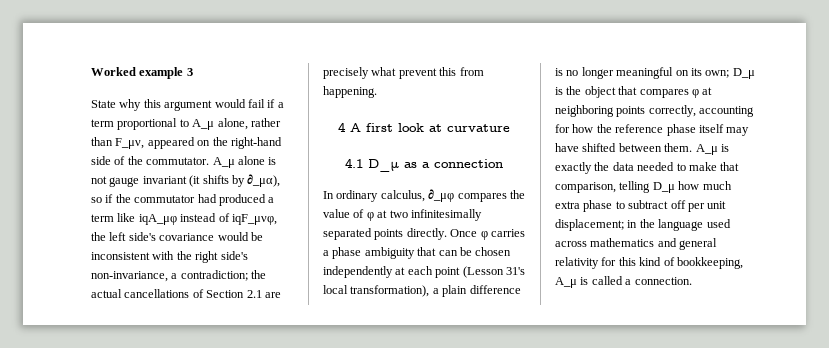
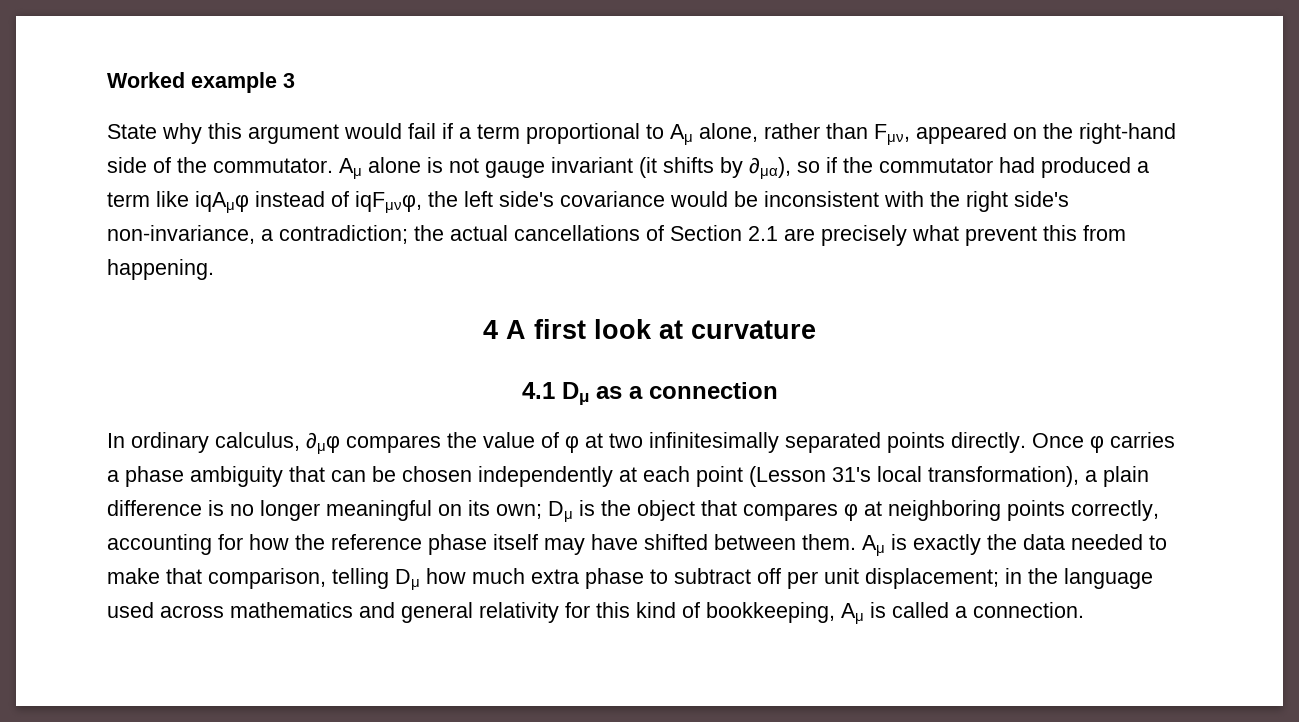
[192,119,215,130] A_μ -> [670,124,693,145] Aμ
[115,138,145,149] F_μν, -> [874,124,910,145] Fμν,
[212,157,235,168] A_μ -> [339,158,362,179] Aμ
[247,174,281,187] ∂_μα), -> [749,157,791,179] ∂μα),
[138,214,177,225] iqA_μφ -> [195,191,249,213] iqAμφ
[231,214,277,225] iqF_μνφ, -> [355,191,422,213] iqFμνφ,
[368,159,399,172] D_μ -> [561,382,589,405] Dμ
[428,189,455,202] ∂_μφ -> [306,432,340,454] ∂μφ
[732,68,755,79] D_μ -> [548,501,573,522] Dμ
[695,144,718,155] A_μ -> [862,535,885,556] Aμ
[652,182,675,193] D_μ -> [395,569,420,590] Dμ
[555,277,577,288] A_μ -> [841,603,864,624] Aμ

